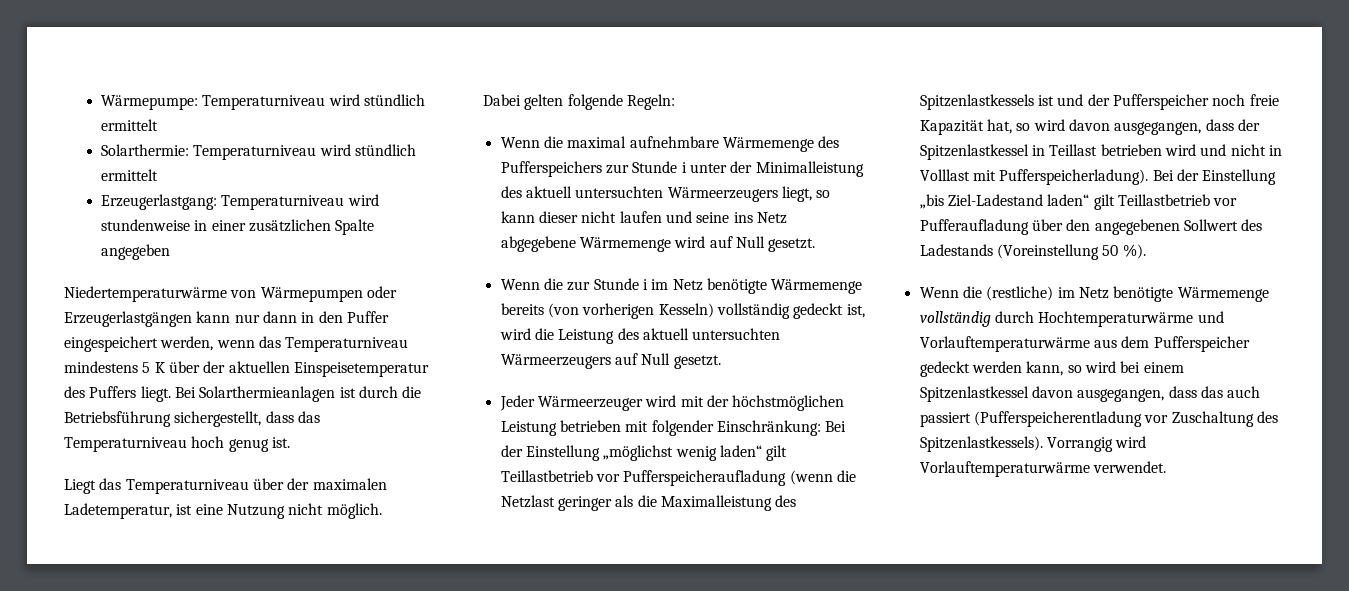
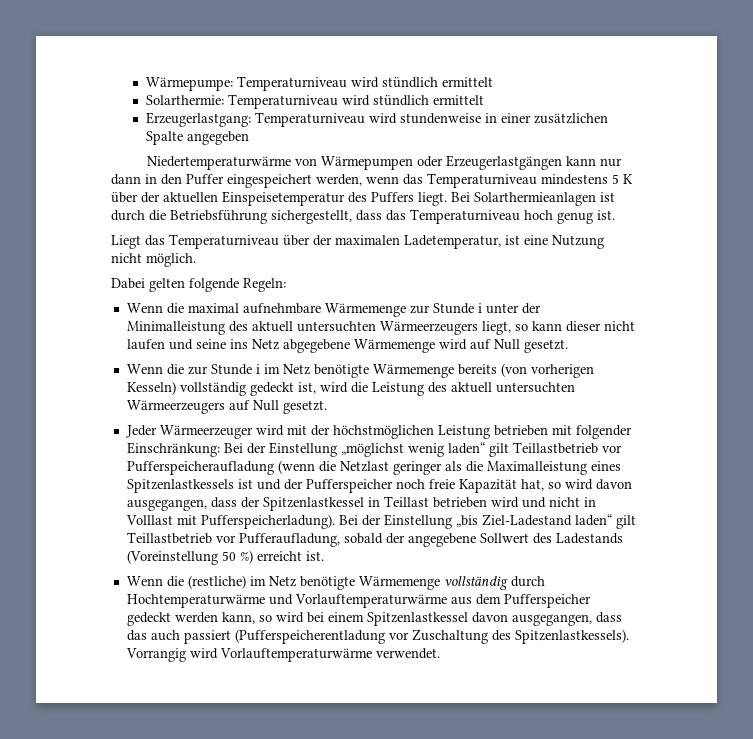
[818,136,840,148] [500,161,602,177] des Pufferspeichers -> (406, 310) none
[775,495,797,507] des -> [590,461,621,471] eines
[919,219,1180,235] Pufferaufladung über den angegebenen -> [238,533,476,547] Pufferaufladung, sobald der angegebene
[1122,244,1146,259] %). -> [239,550,324,564] %) erreicht ist.

